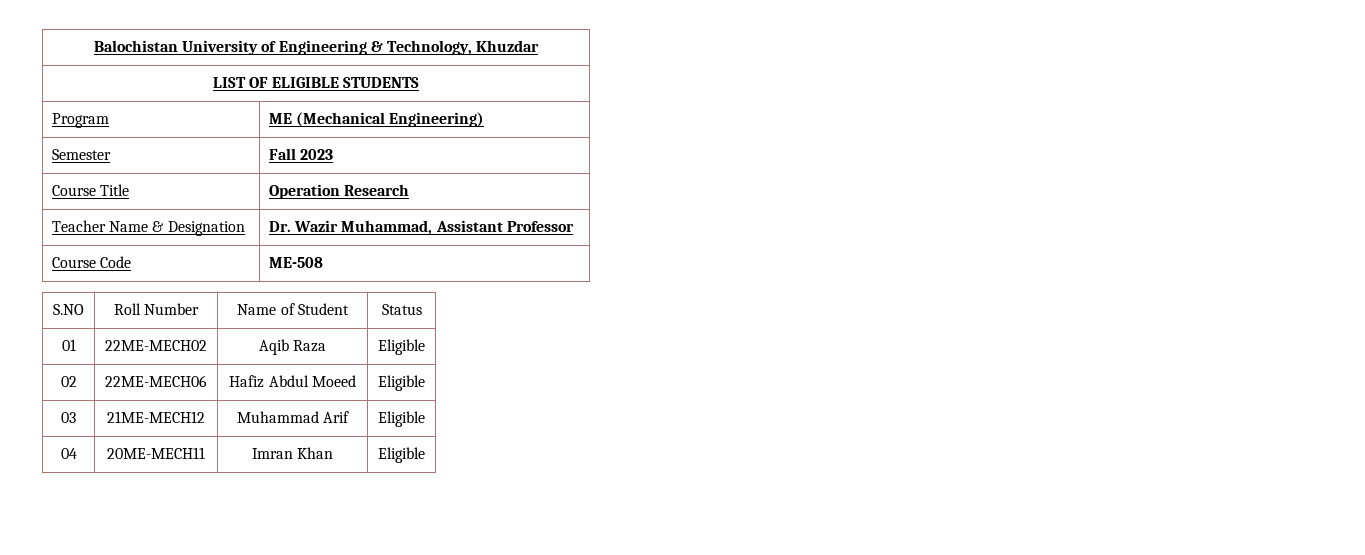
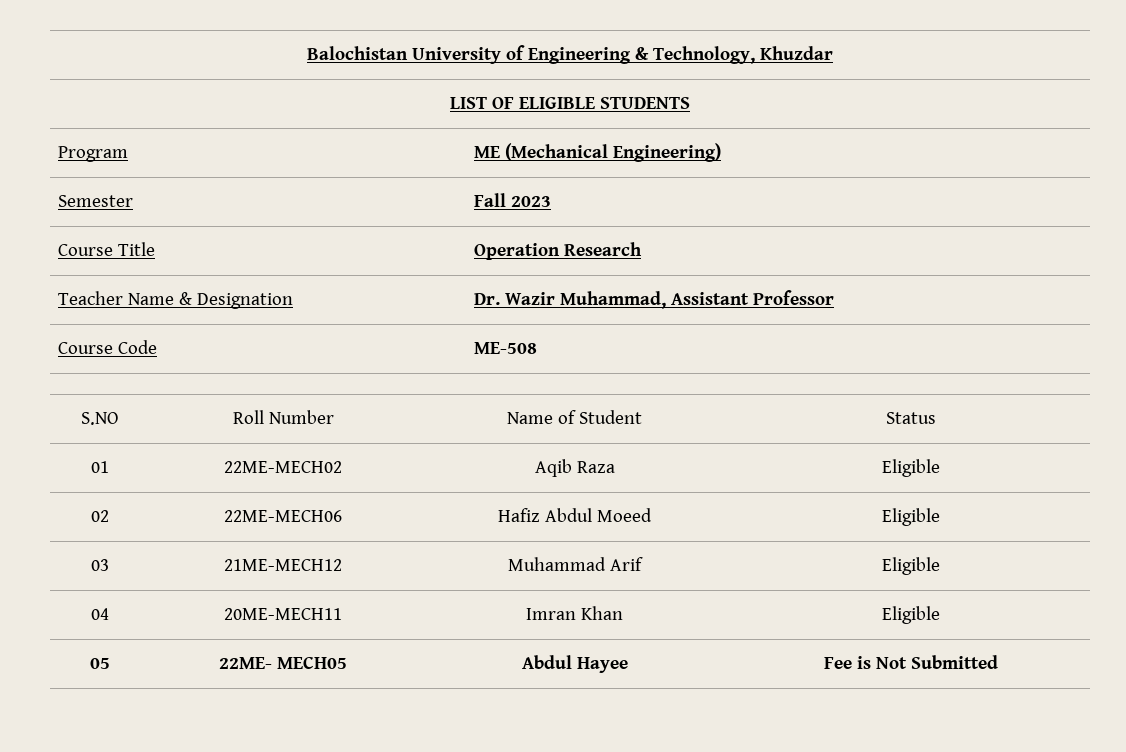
(425, 455) none -> [90,658,110,669] [219,656,347,669] [521,655,628,673] [824,655,998,669] // 05 | 22ME- MECH05 | Abdul Hayee | Fee is Not Submitted

